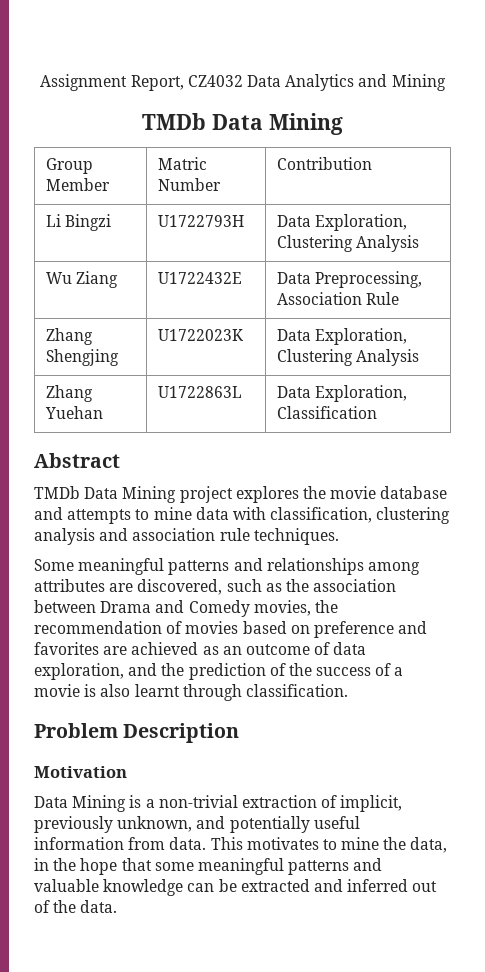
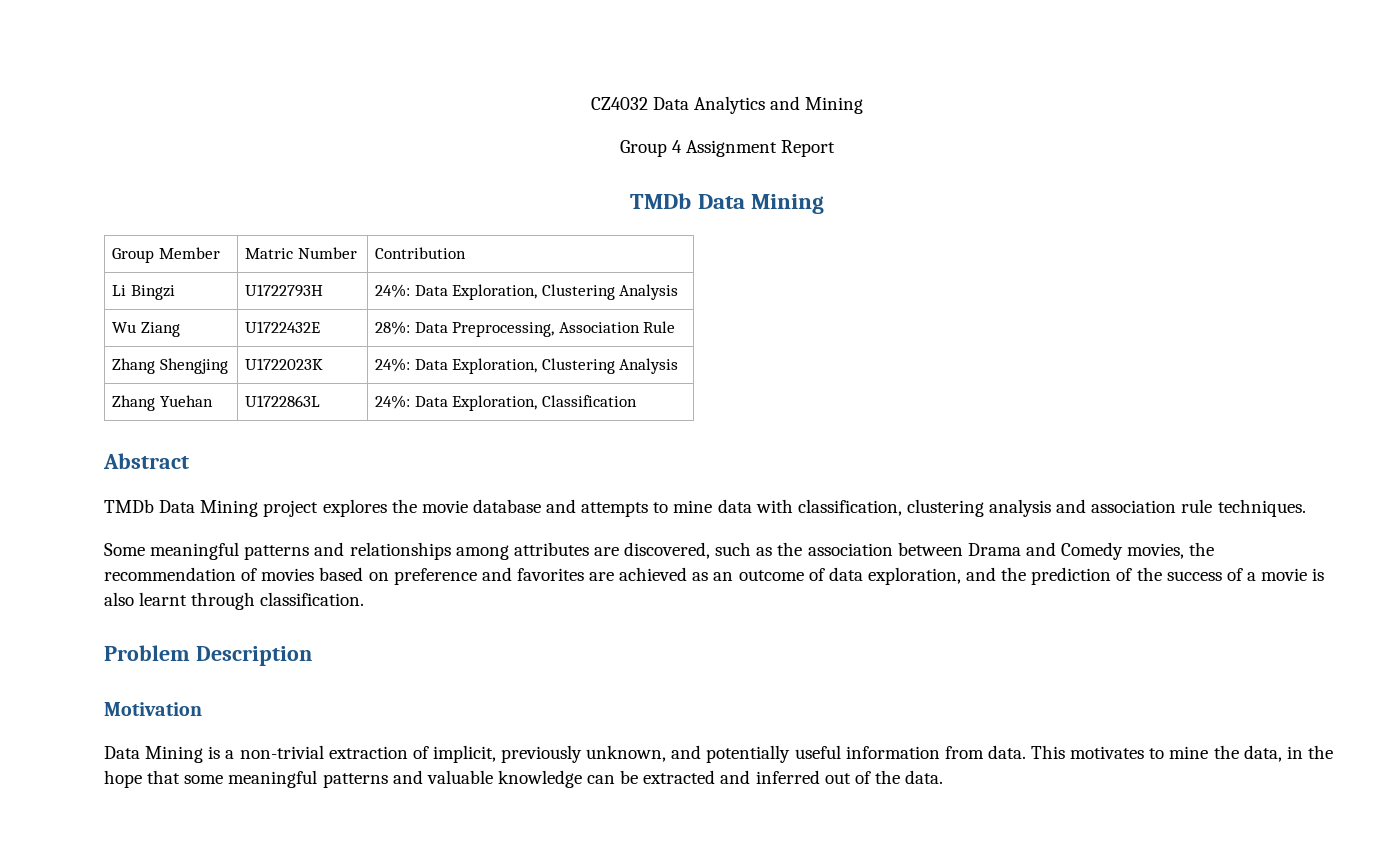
[40,74,184,91] Assignment Report, -> (590, 103) none
(446, 82) none -> [619,140,836,157] // Group 4 Assignment Report
(244, 221) none -> [374,284,410,298] 24%:
(242, 278) none -> [374,321,410,335] 28%:
(244, 335) none -> [374,358,410,372] 24%:
(242, 392) none -> [374,395,410,409] 24%:

